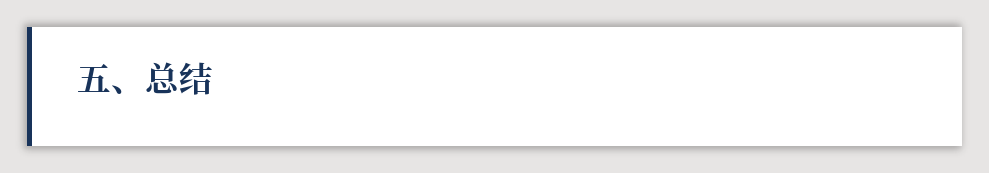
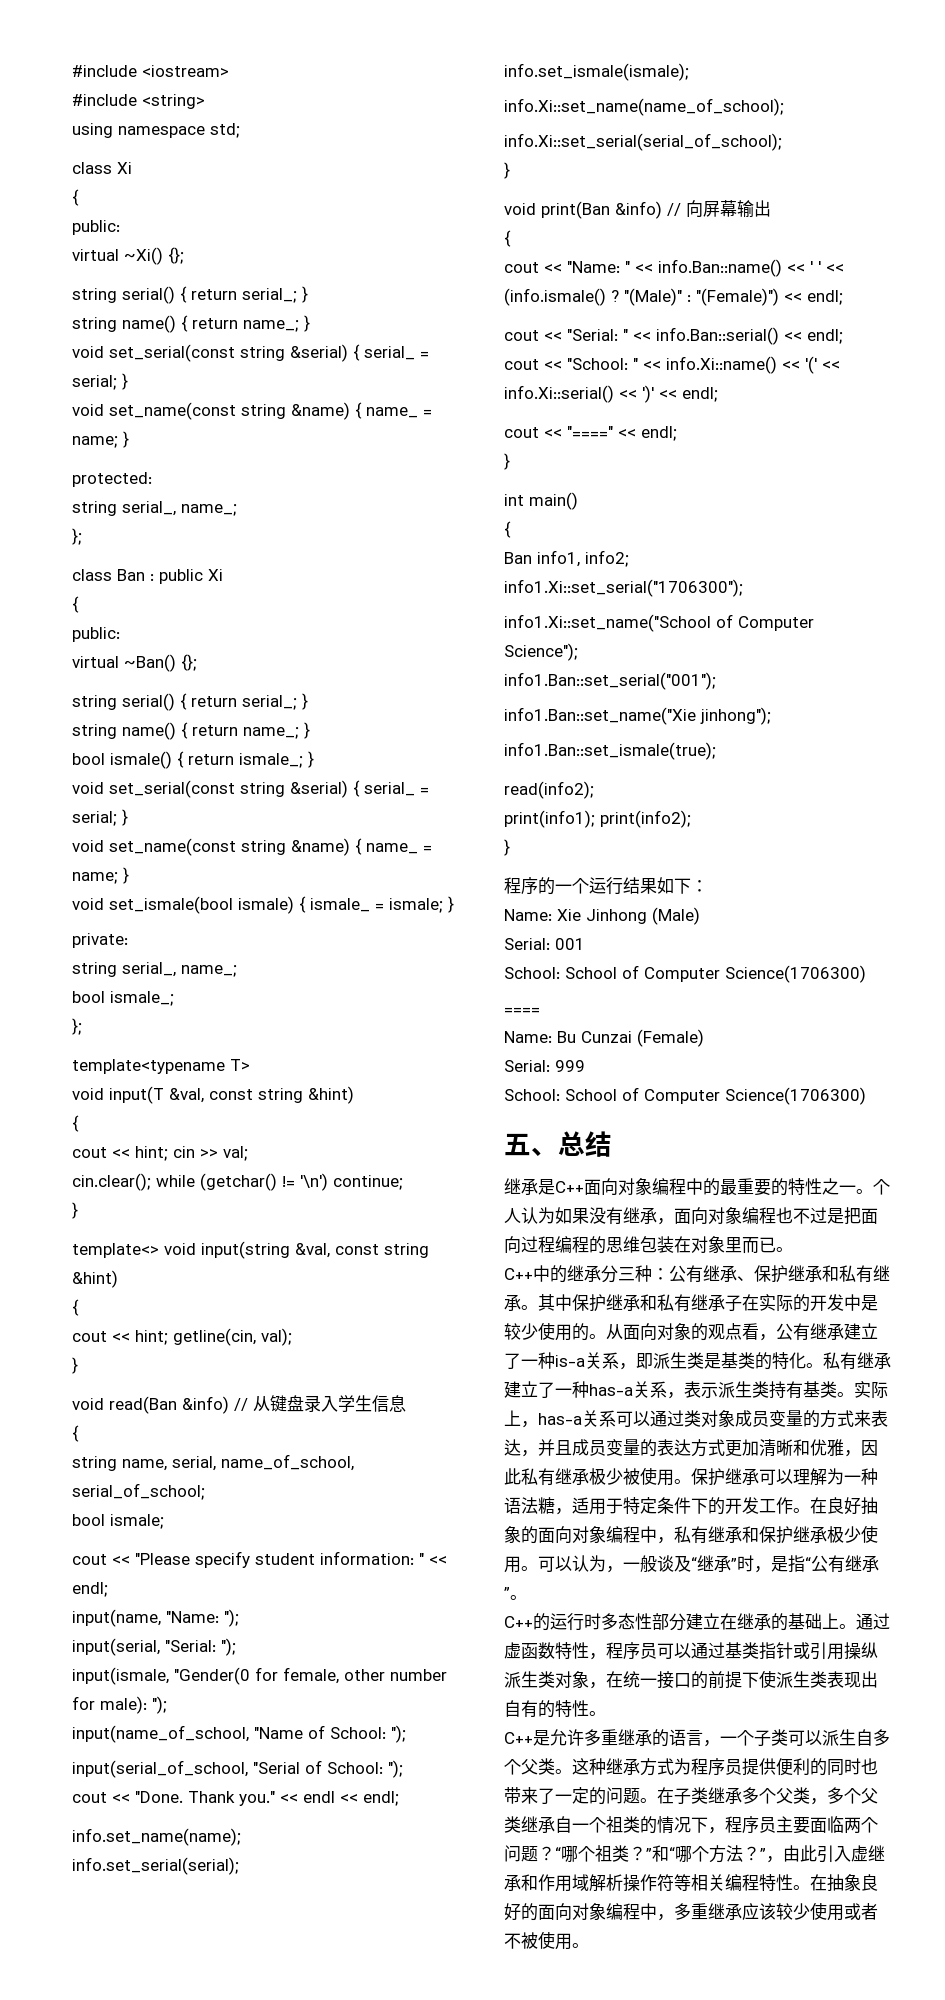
[77,62,213,95] 五、总结 -> [72,65,229,77] [72,94,205,109] [72,123,240,138] [72,162,132,174] [72,189,79,206] [72,220,120,235] [72,247,184,265] [72,286,308,304] [72,315,310,333] [72,344,429,362] [72,373,128,390] [72,402,432,420] [72,431,129,448] [72,472,152,487] [72,501,237,516] [72,528,82,545] [72,569,223,584] [72,596,79,613] [72,627,120,642] [72,654,197,672] [72,693,308,711] [72,722,310,740] [72,751,314,769] [72,780,429,798] [72,809,128,826] [72,838,432,856] [72,867,129,884] [72,896,454,914] [72,933,128,948] [72,962,237,977] [72,991,174,1006] [72,1018,82,1035] [72,1059,250,1074] [72,1086,354,1104] [72,1115,79,1132] [72,1146,248,1161] [72,1173,403,1191] [72,1202,78,1219] [72,1241,429,1259] [72,1270,118,1288] [72,1299,79,1316] [72,1328,292,1346] [72,1357,78,1374] [72,1395,406,1414] [72,1425,79,1442] [72,1454,354,1471] [72,1483,205,1500] [72,1514,164,1529] [72,1551,447,1568] [72,1582,108,1597] [72,1609,239,1627] [72,1638,236,1656] [72,1667,447,1685] [72,1696,167,1714] [72,1725,406,1743] [72,1760,403,1778] [72,1791,399,1806] [72,1828,241,1846] [72,1857,239,1875] [504,63,689,81] [504,98,784,116] [504,133,782,151] [504,162,510,179] [504,200,771,219] [504,230,511,247] [504,259,844,277] [504,288,843,306] [504,327,843,345] [504,356,840,374] [504,385,718,403] [504,426,677,441] [504,453,510,470] [504,492,578,510] [504,521,511,538] [504,550,629,567] [504,579,743,597] [504,614,814,632] [504,643,578,661] [504,672,716,690] [504,707,771,725] [504,742,716,760] [504,781,594,799] [504,810,691,828] [504,839,510,856] [504,877,708,895] [504,907,700,925] [504,938,585,950] [504,965,866,983] [504,1007,540,1014] [504,1029,704,1047] [504,1060,585,1072] [504,1087,866,1105] [504,1131,612,1157] [504,1178,890,1196] [504,1207,878,1225] [504,1236,793,1254] [504,1265,890,1283] [504,1294,878,1312] [504,1322,878,1341] [504,1352,891,1370] [504,1381,888,1399] [504,1410,888,1428] [504,1439,878,1457] [504,1467,878,1486] [504,1497,878,1515] [504,1525,878,1544] [504,1555,879,1573] [504,1587,527,1600] [504,1613,890,1631] [504,1642,878,1660] [504,1670,878,1689] [504,1700,606,1718] [504,1729,890,1747] [504,1758,878,1776] [504,1787,878,1805] [504,1816,878,1834] [504,1845,885,1863] [504,1874,878,1892] [504,1902,878,1921] [504,1931,589,1950] #include <iostream> // #include <string> // using namespace std; // class Xi // { // public: // virtual ~Xi() {}; // string serial() { return serial_; } // string name() { return name_; } // void set_serial(const string &serial) { serial_ = serial; } // void set_name(const string &name) { name_ = name; } // protected: // string serial_, name_; // }; // class Ban : public Xi // { // public: // virtual ~Ban() {}; // string serial() { return serial_; } // string name() { return name_; } // bool ismale() { return ismale_; } // void set_serial(const string &serial) { serial_ = serial; } // void set_name(const string &name) { name_ = name; } // void set_ismale(bool ismale) { ismale_ = ismale; } // private: // string serial_, name_; // bool ismale_; // }; // template<typename T> // void input(T &val, const string &hint) // { // cout << hint; cin >> val; // cin.clear(); while (getchar() != '\n') continue; // } // template<> void input(string &val, const string &hint) // { // cout << hint; getline(cin, val); // } // void read(Ban &info) // 从键盘录入学生信息 // { // string name, serial, name_of_school, serial_of_school; // bool ismale; // cout << "Please specify student information: " << endl; // input(name, "Name: "); // input(serial, "Serial: "); // input(ismale, "Gender(0 for female, other number for male): "); // input(name_of_school, "Name of School: "); // input(serial_of_school, "Serial of School: "); // cout << "Done. Thank you." << endl << endl; // info.set_name(name); // info.set_serial(serial); // info.set_ismale(ismale); // info.Xi::set_name(name_of_school); // info.Xi::set_serial(serial_of_school); // } // void print(Ban &info) // 向屏幕输出 // { // cout << "Name: " << info.Ban::name() << ' ' << (info.ismale() ? "(Male)" : "(Female)") << endl; // cout << "Serial: " << info.Ban::serial() << endl; // cout << "School: " << info.Xi::name() << '(' << info.Xi::serial() << ')' << endl; // cout << "====" << endl; // } // int main() // { // Ban info1, info2; // info1.Xi::set_serial("1706300"); // info1.Xi::set_name("School of Computer Science"); // info1.Ban::set_serial("001"); // info1.Ban::set_name("Xie jinhong"); // info1.Ban::set_ismale(true); // read(info2); // print(info1); print(info2); // } // 程序的一个运行结果如下： // Name: Xie Jinhong (Male) // Serial: 001 // School: School of Computer Science(1706300) // ==== // Name: Bu Cunzai (Female) // Serial: 999 // School: School of Computer Science(1706300) // 五、总结 // 继承是C++面向对象编程中的最重要的特性之一。个人认为如果没有继承，面向对象编程也不过是把面向过程编程的思维包装在对象里而已。 // C++中的继承分三种：公有继承、保护继承和私有继承。其中保护继承和私有继承子在实际的开发中是较少使用的。从面向对象的观点看，公有继承建立了一种is-a关系，即派生类是基类的特化。私有继承建立了一种has-a关系，表示派生类持有基类。实际上，has-a关系可以通过类对象成员变量的方式来表达，并且成员变量的表达方式更加清晰和优雅，因此私有继承极少被使用。保护继承可以理解为一种语法糖，适用于特定条件下的开发工作。在良好抽象的面向对象编程中，私有继承和保护继承极少使用。可以认为，一般谈及“继承”时，是指“公有继承”。 // C++的运行时多态性部分建立在继承的基础上。通过虚函数特性，程序员可以通过基类指针或引用操纵派生类对象，在统一接口的前提下使派生类表现出自有的特性。 // C++是允许多重继承的语言，一个子类可以派生自多个父类。这种继承方式为程序员提供便利的同时也带来了一定的问题。在子类继承多个父类，多个父类继承自一个祖类的情况下，程序员主要面临两个问题？“哪个祖类？”和“哪个方法？”，由此引入虚继承和作用域解析操作符等相关编程特性。在抽象良好的面向对象编程中，多重继承应该较少使用或者不被使用。

